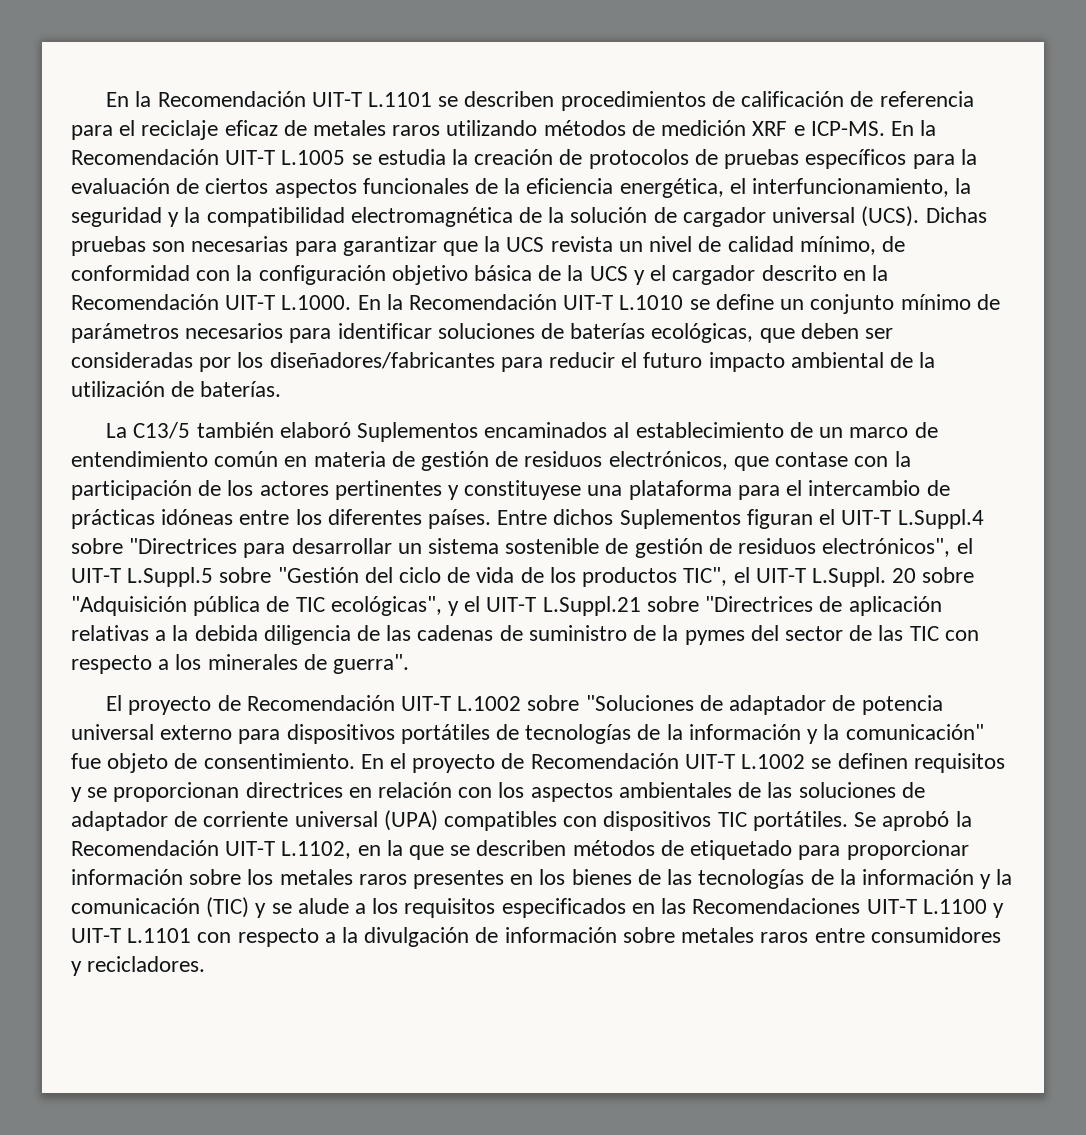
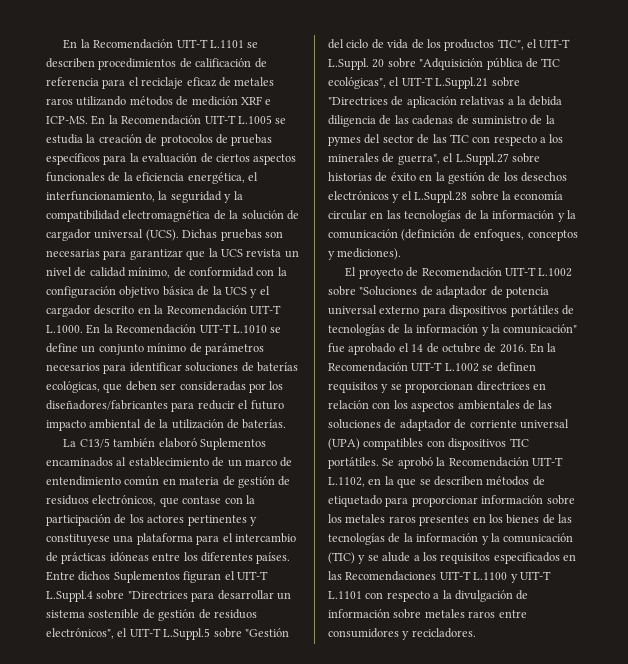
[448,601,460,616] y -> (386, 83) none
[333,654,410,674] guerra". -> [397,153,540,165] [328,172,567,184] [328,191,564,203] [328,210,576,222] [328,229,578,241] [328,248,402,260] guerra", el L.Suppl.27 sobre historias de éxito en la gestión de los desechos electrónicos y el L.Suppl.28 sobre la economía circular en las tecnologías de la información y la comunicación (definición de enfoques, conceptos y mediciones).
[107,753,525,773] objeto de consentimiento. En el proyecto de -> [348,343,557,355] aprobado el 14 de octubre de 2016. En la

